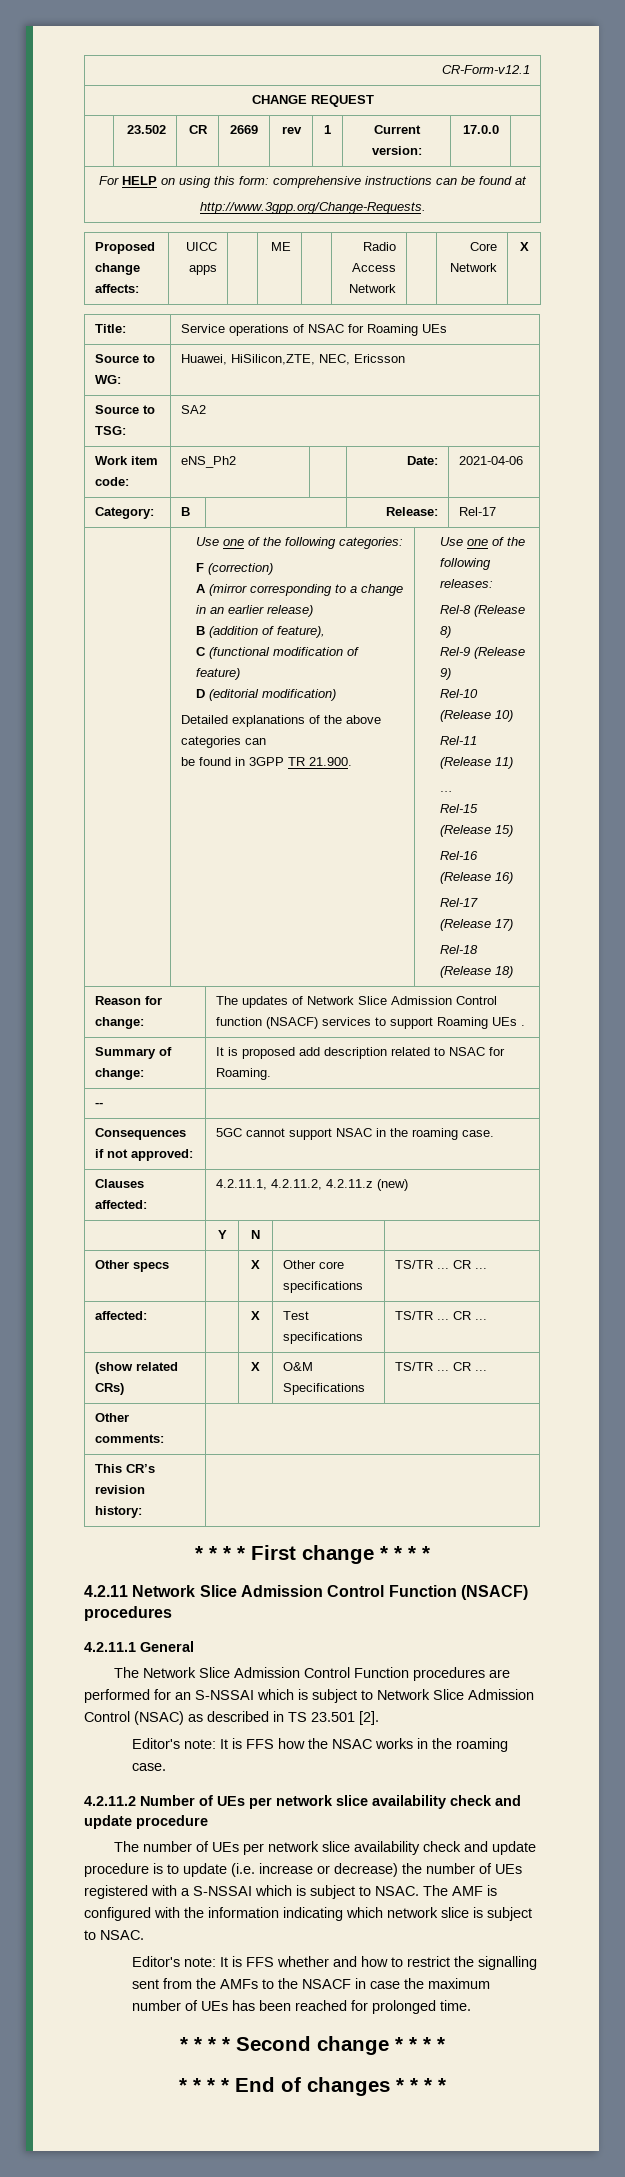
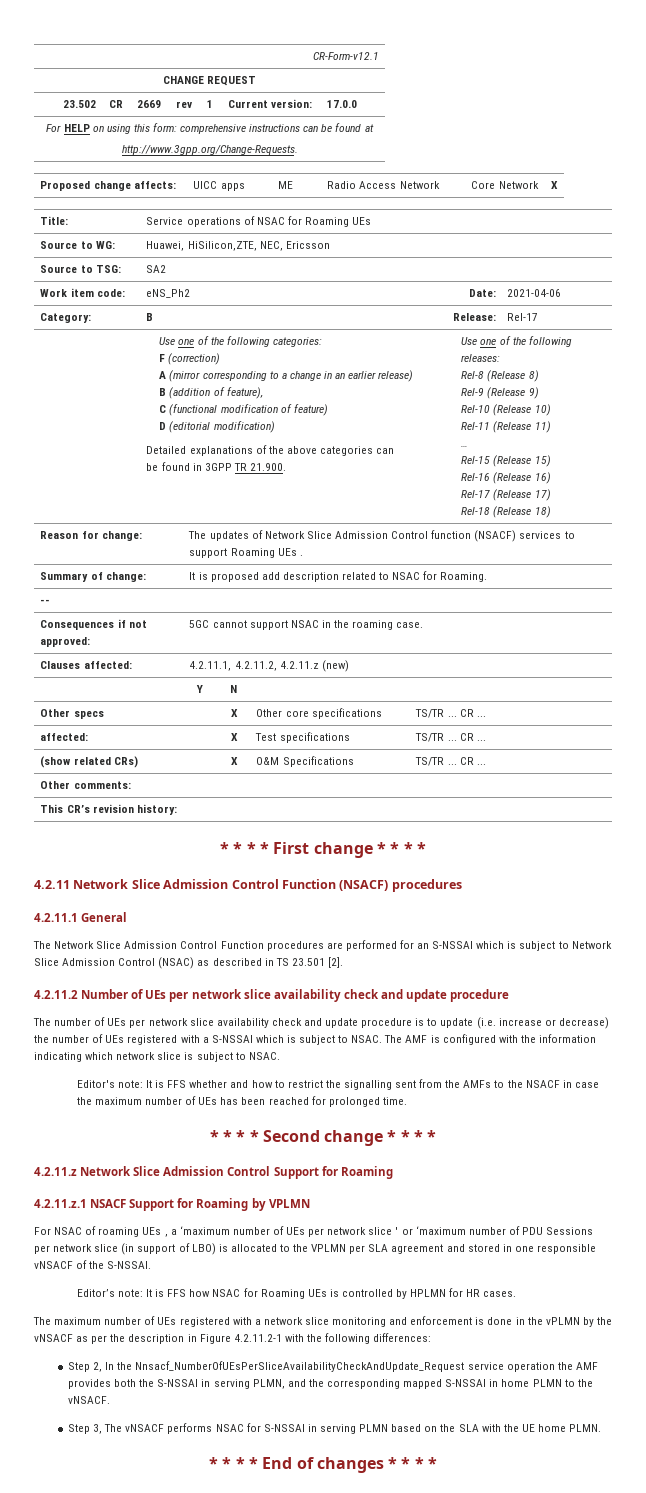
[131,1738,508,1752] [131,1763,166,1771] // Editor's note: It is FFS how the NSAC works in the roaming case. -> (343, 962) none
(445, 2044) none -> [34,1166,393,1179] [34,1198,310,1211] [34,1226,594,1237] [34,1243,596,1255] [34,1260,152,1269] [76,1288,517,1299] [33,1316,612,1327] [34,1333,432,1344] [68,1361,598,1372] [68,1379,593,1389] [68,1396,111,1404] [68,1423,602,1434] // 4.2.11.z Network Slice Admission Control Support for Roaming // 4.2.11.z.1 NSACF Support for Roaming by VPLMN // For NSAC of roaming UEs , a ‘maximum number of UEs per network slice ' or ‘maximum number of PDU Sessions per network slice (in support of LBO) is allocated to the VPLMN per SLA agreement and stored in one responsible vNSACF of the S-NSSAI. // Editor’s note: It is FFS how NSAC for Roaming UEs is controlled by HPLMN for HR cases. // The maximum number of UEs registered with a network slice monitoring and enforcement is done in the vPLMN by the vNSACF as per the description in Figure 4.2.11.2-1 with the following differences: // Step 2, In the Nnsacf_NumberOfUEsPerSliceAvailabilityCheckAndUpdate_Request service operation the AMF provides both the S-NSSAI in serving PLMN, and the corresponding mapped S-NSSAI in home PLMN to the vNSACF. // Step 3, The vNSACF performs NSAC for S-NSSAI in serving PLMN based on the SLA with the UE home PLMN.

